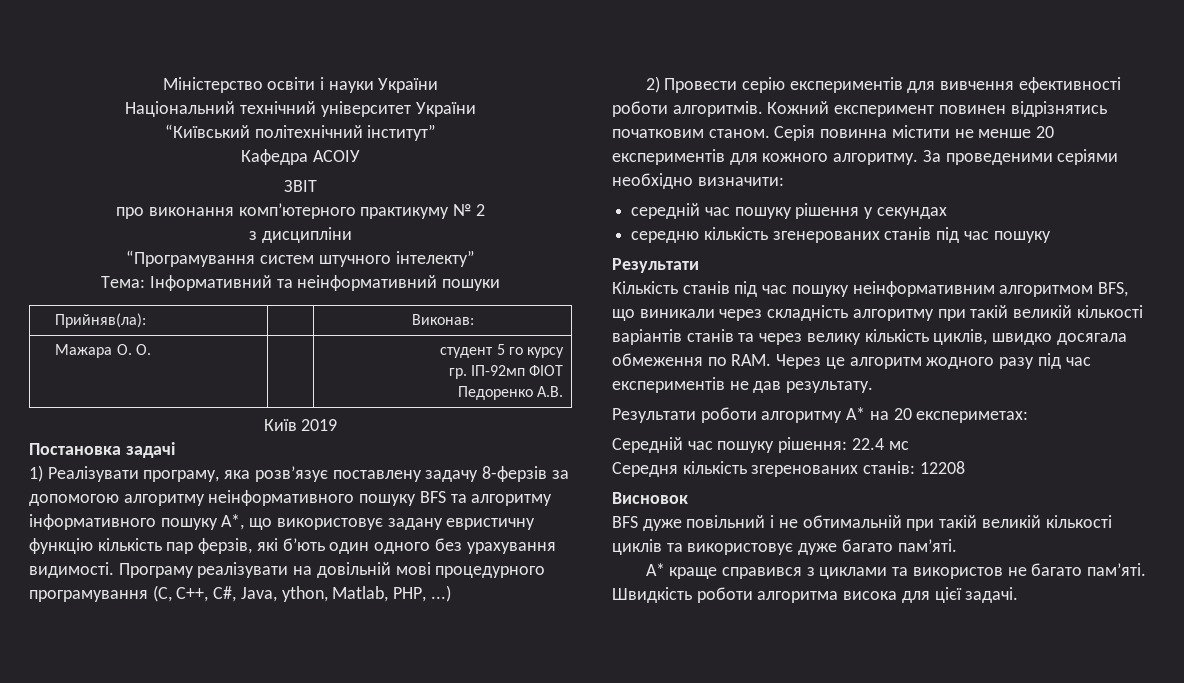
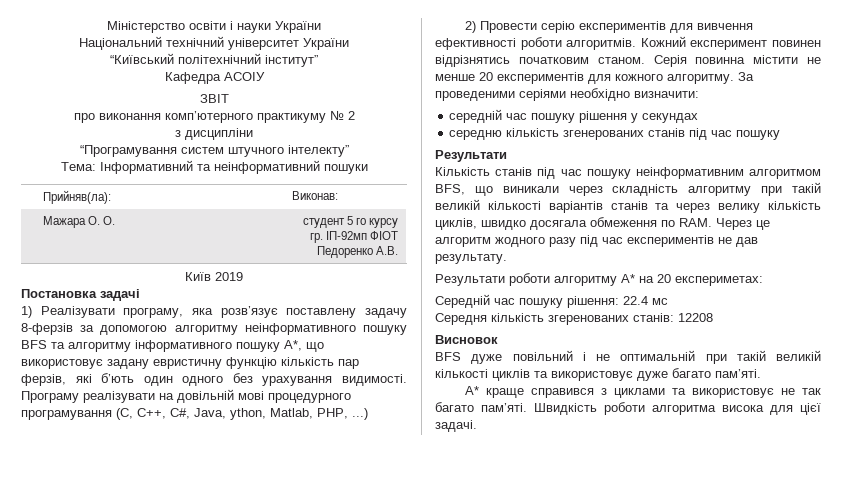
[802,515,902,528] обтимальній -> [620,350,696,361] оптимальній
[912,567,1027,579] використов не -> [692,388,821,398] використовує не так

